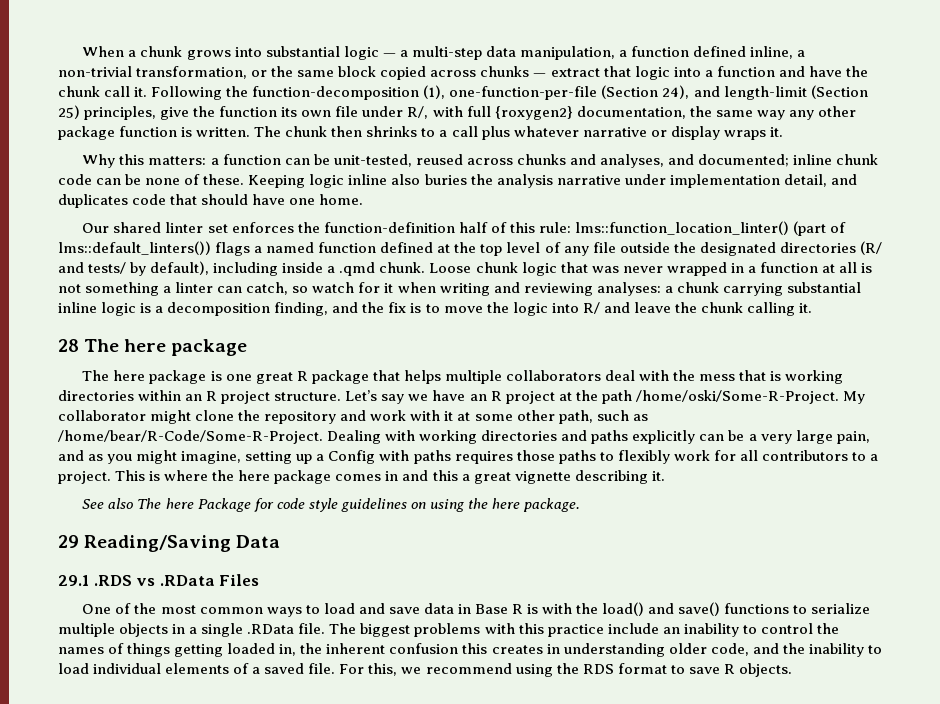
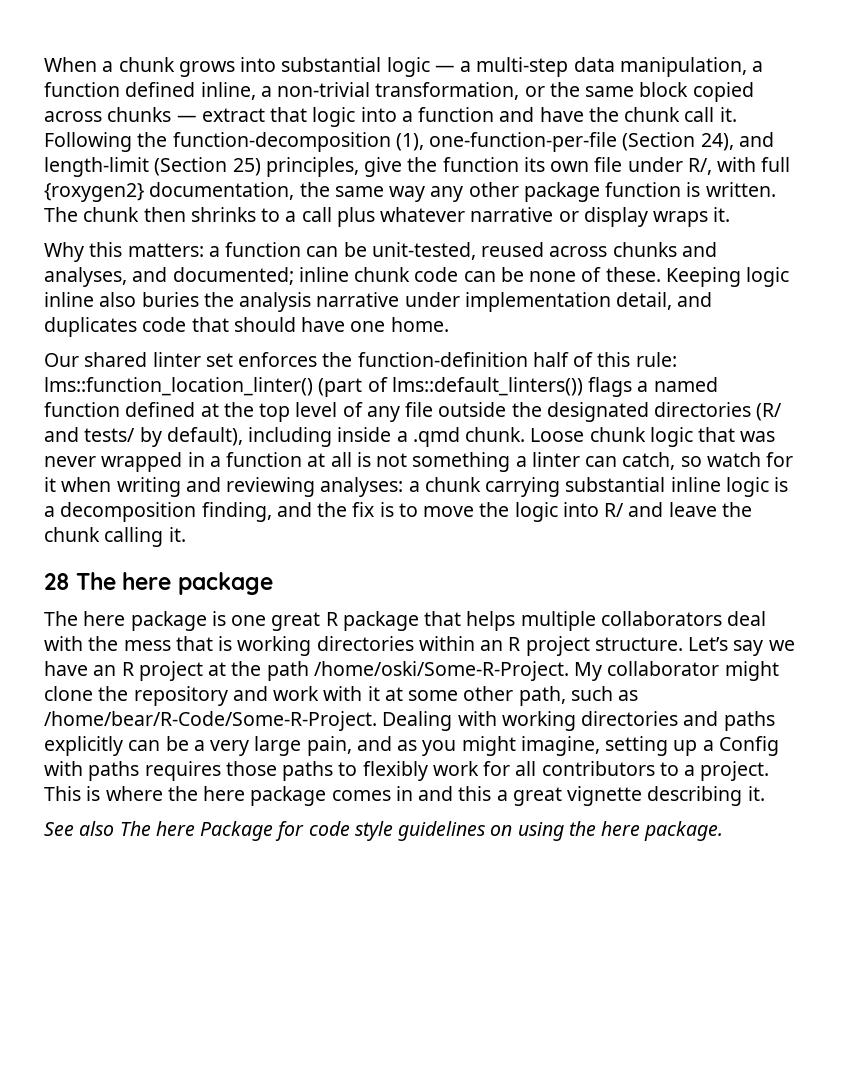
[58,535,281,552] [58,574,260,586] [82,602,871,617] [58,623,839,637] [58,643,882,657] [58,663,792,677] // 29 Reading/Saving Data // 29.1 .RDS vs .RData Files // One of the most common ways to load and save data in Base R is with the load() and save() functions to serialize multiple objects in a single .RData file. The biggest problems with this practice include an inability to control the names of things getting loaded in, the inherent confusion this creates in understanding older code, and the inability to load individual elements of a saved file. For this, we recommend using the RDS format to save R objects. -> (724, 831) none

